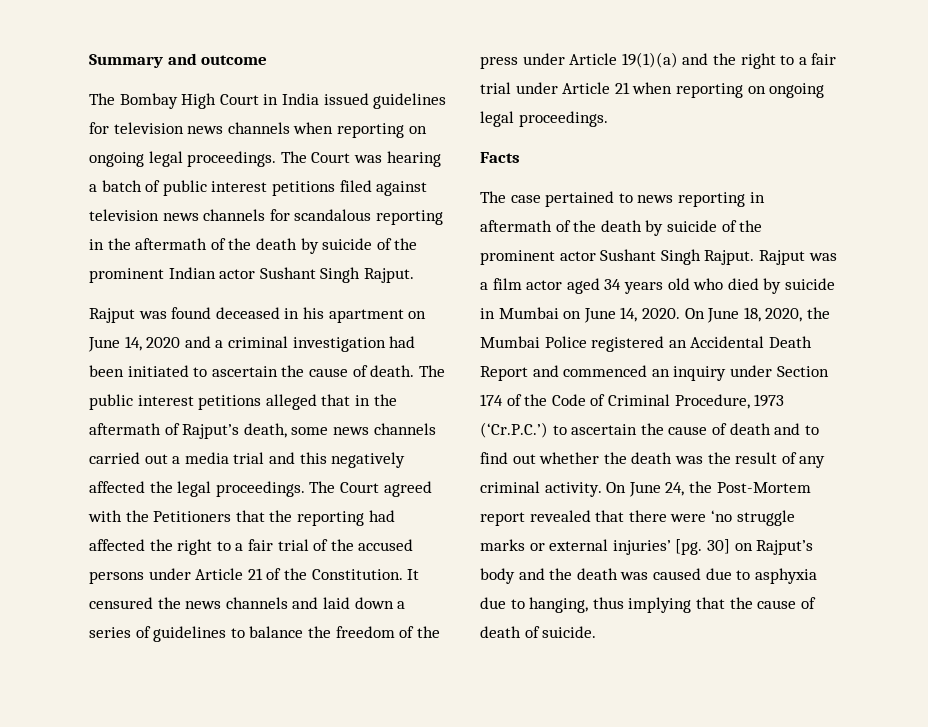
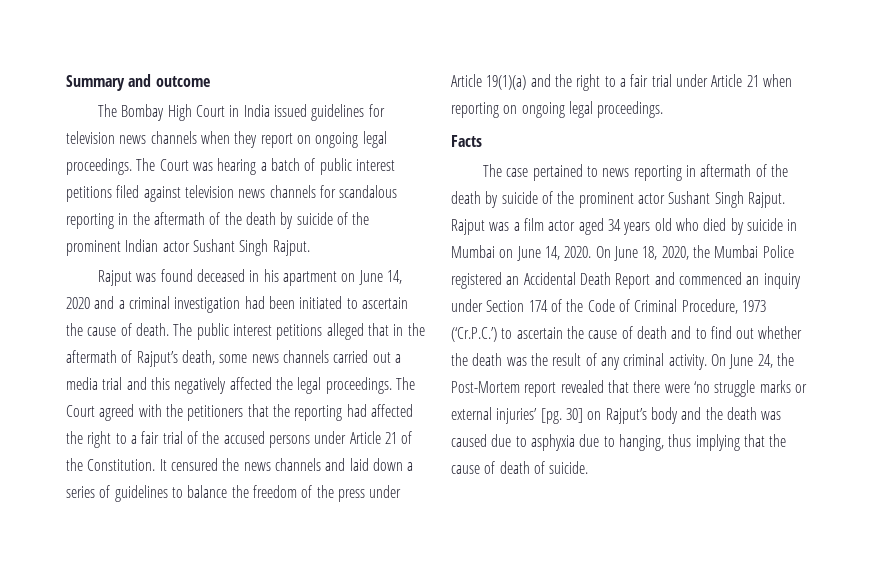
[336,123,404,138] reporting -> [234,131,293,148] they report
[153,511,232,522] Petitioners -> [187,405,244,421] petitioners

